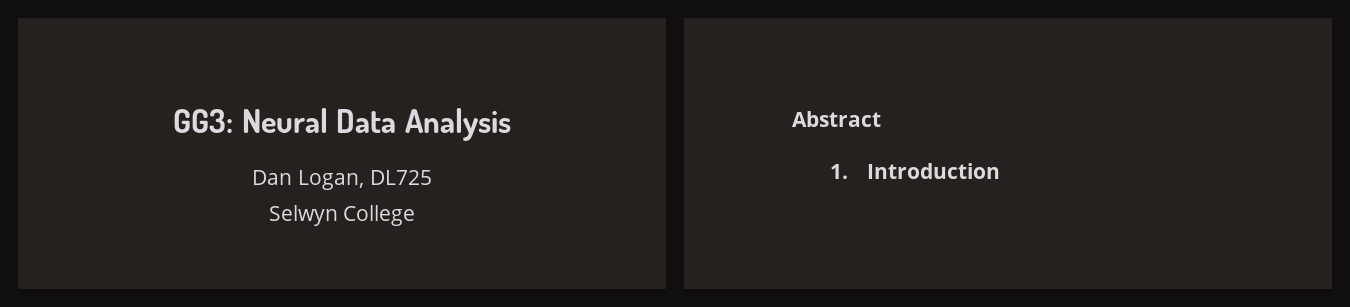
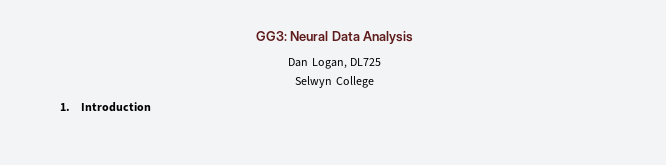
[792,111,881,127] // Abstract -> (374, 82) none

